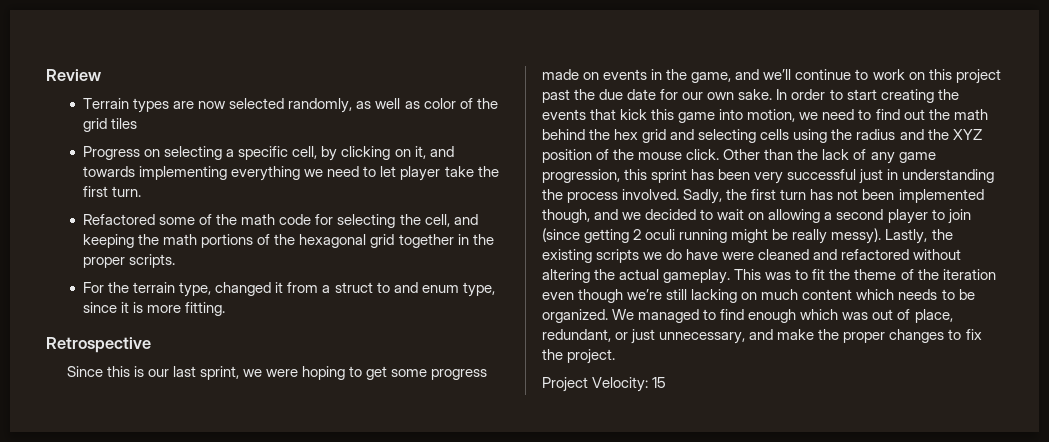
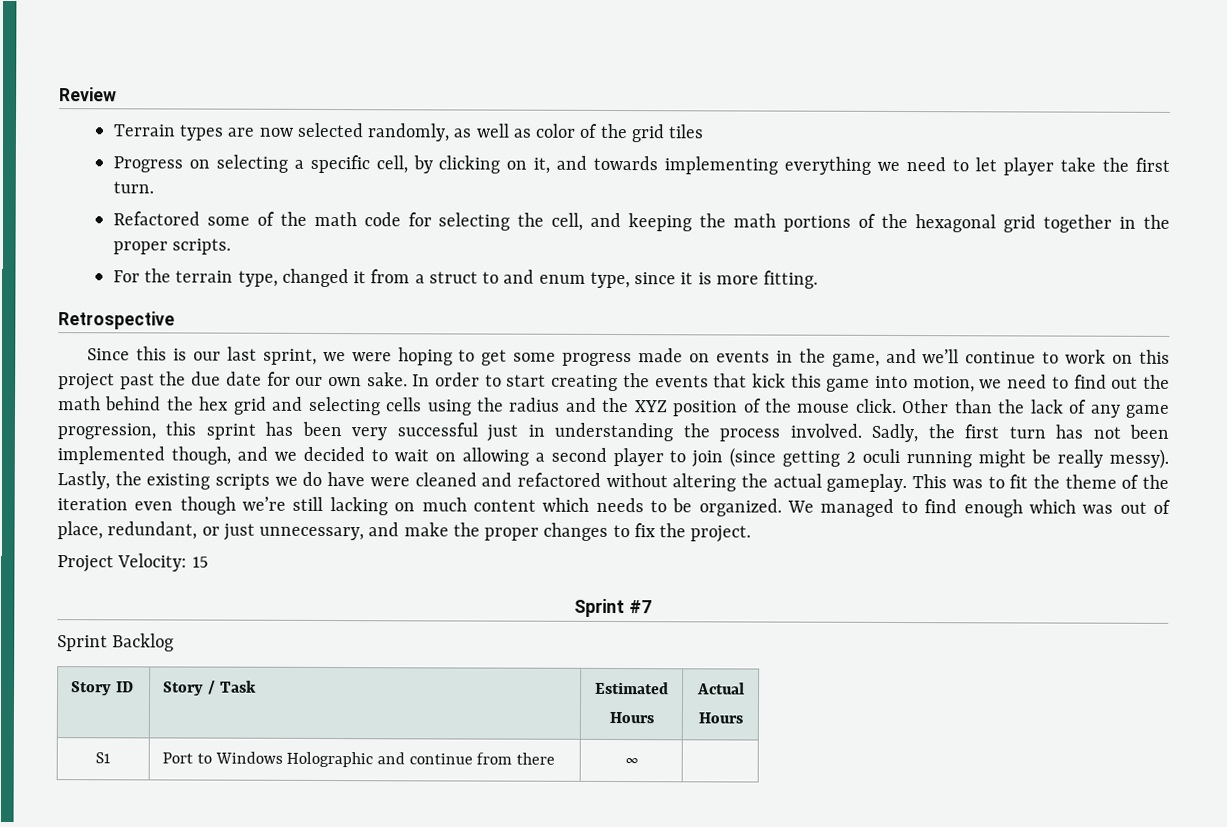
(667, 382) none -> [574,598,652,618] [57,633,175,652] [71,681,134,696] [163,680,257,696] [595,681,669,695] [608,711,654,724] [696,682,745,695] [697,712,743,724] [95,752,111,764] [162,751,556,768] [624,758,638,766] // Sprint #7 // Sprint Backlog // Story ID | Story / Task | Estimated // Hours | Actual // Hours // S1 | Port to Windows Holographic and continue from there | ∞ |

